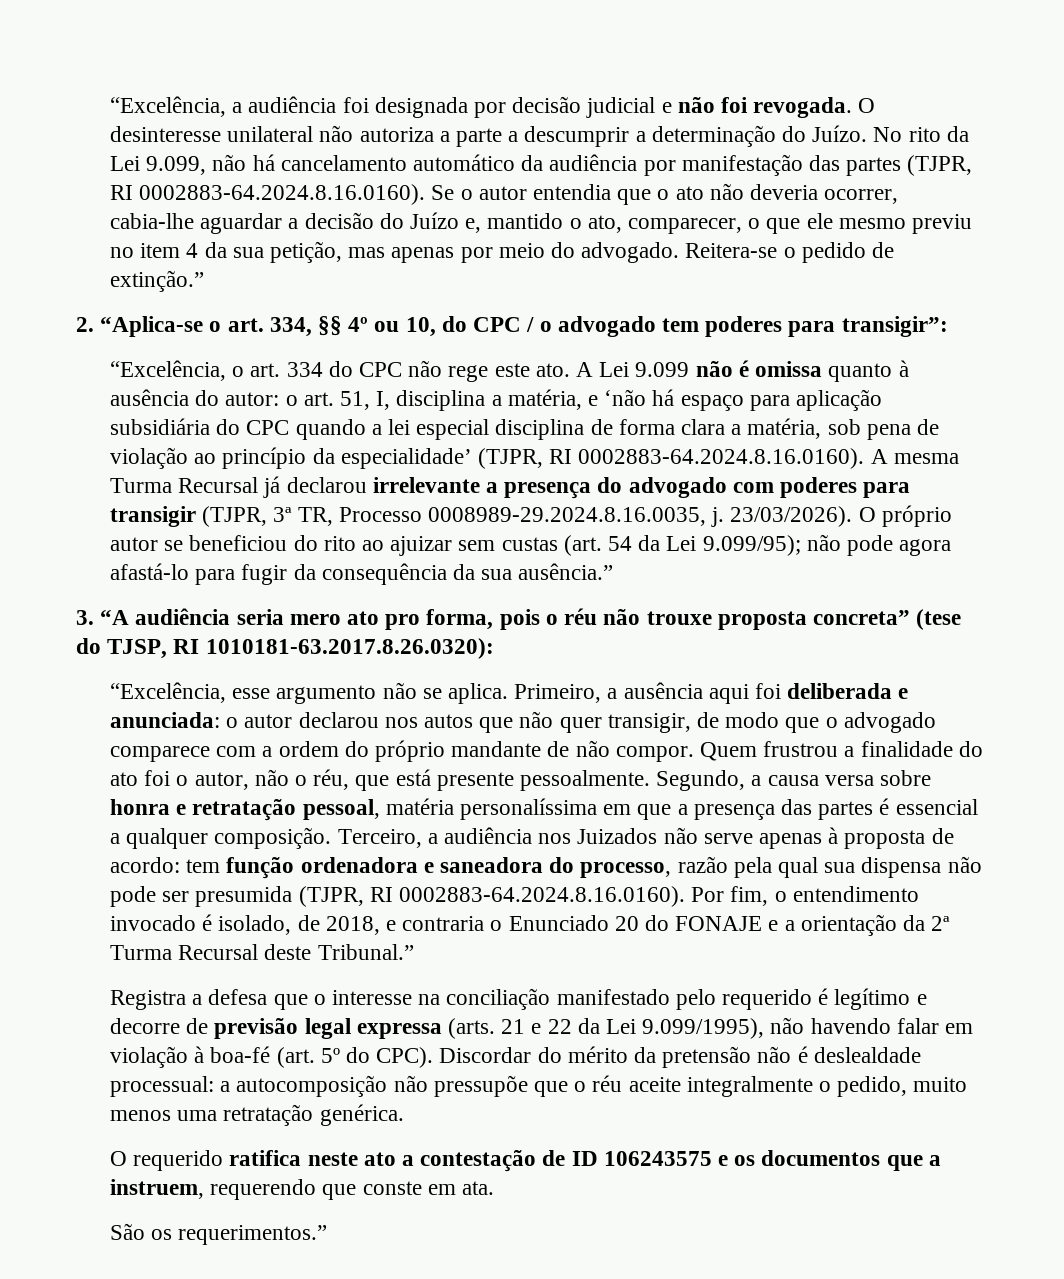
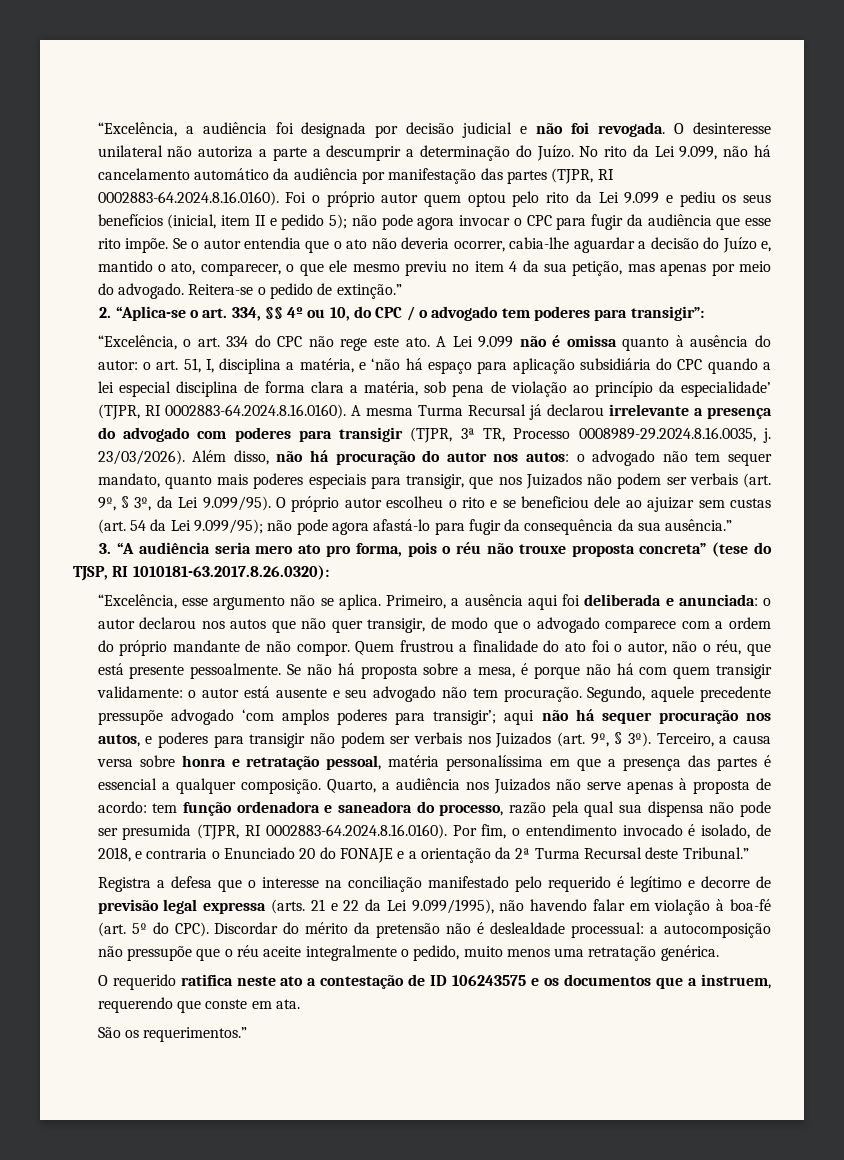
(426, 194) none -> [285,191,771,207] [97,214,771,230] [97,238,169,253] Foi o próprio autor quem optou pelo rito da Lei 9.099 e pediu os seus benefícios (inicial, item II e pedido 5); não pode agora invocar o CPC para fugir da audiência que esse rito impõe.
[858,505,952,527] [109,535,356,551] O próprio autor se beneficiou do rito -> [192,450,773,466] [97,473,772,489] [97,496,621,512] Além disso, não há procuração do autor nos autos: o advogado não tem sequer mandato, quanto mais poderes especiais para transigir, que nos Juizados não podem ser verbais (art. 9º, § 3º, da Lei 9.099/95). O próprio autor escolheu o rito e se beneficiou dele
[656,770,746,791] Segundo, -> [287,663,773,679] [96,686,771,702] [97,709,771,725] [97,732,714,748] Se não há proposta sobre a mesa, é porque não há com quem transigir validamente: o autor está ausente e seu advogado não tem procuração. Segundo, aquele precedente pressupõe advogado ‘com amplos poderes para transigir’; aqui não há sequer procuração nos autos, e poderes para transigir não podem ser verbais nos Juizados (art. 9º, § 3º). Terceiro,
[337,829,422,848] Terceiro, -> [326,779,376,793] Quarto,

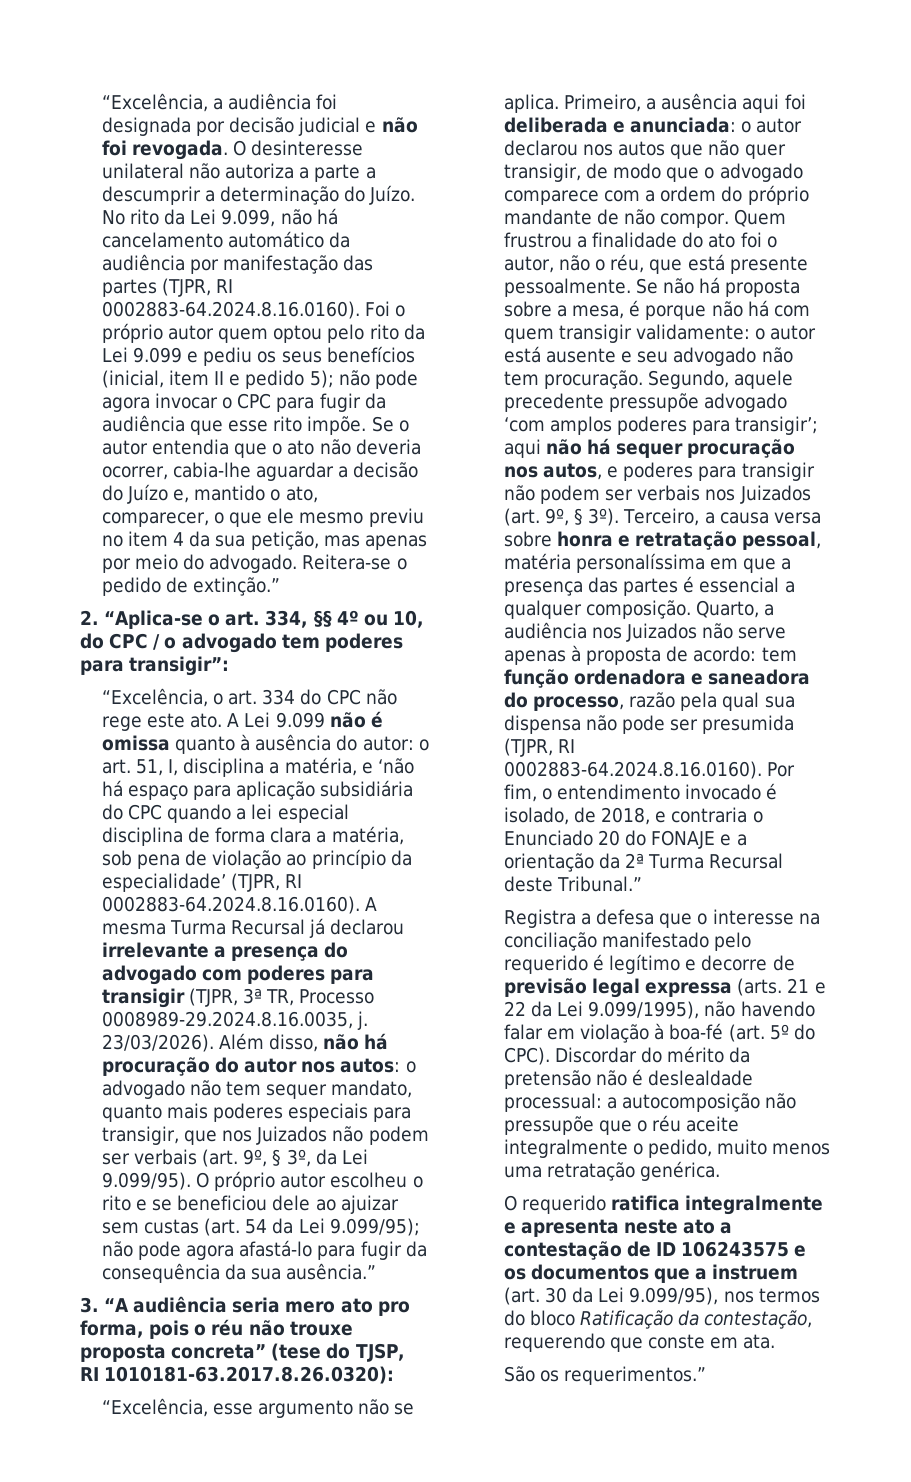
(233, 980) none -> [685,1195,824,1215] [503,1219,620,1237] integralmente e apresenta
[700,974,771,989] instruem, -> [712,1264,799,1280] [503,1287,820,1305] [503,1310,813,1329] instruem (art. 30 da Lei 9.099/95), nos termos do bloco Ratificação da contestação,

